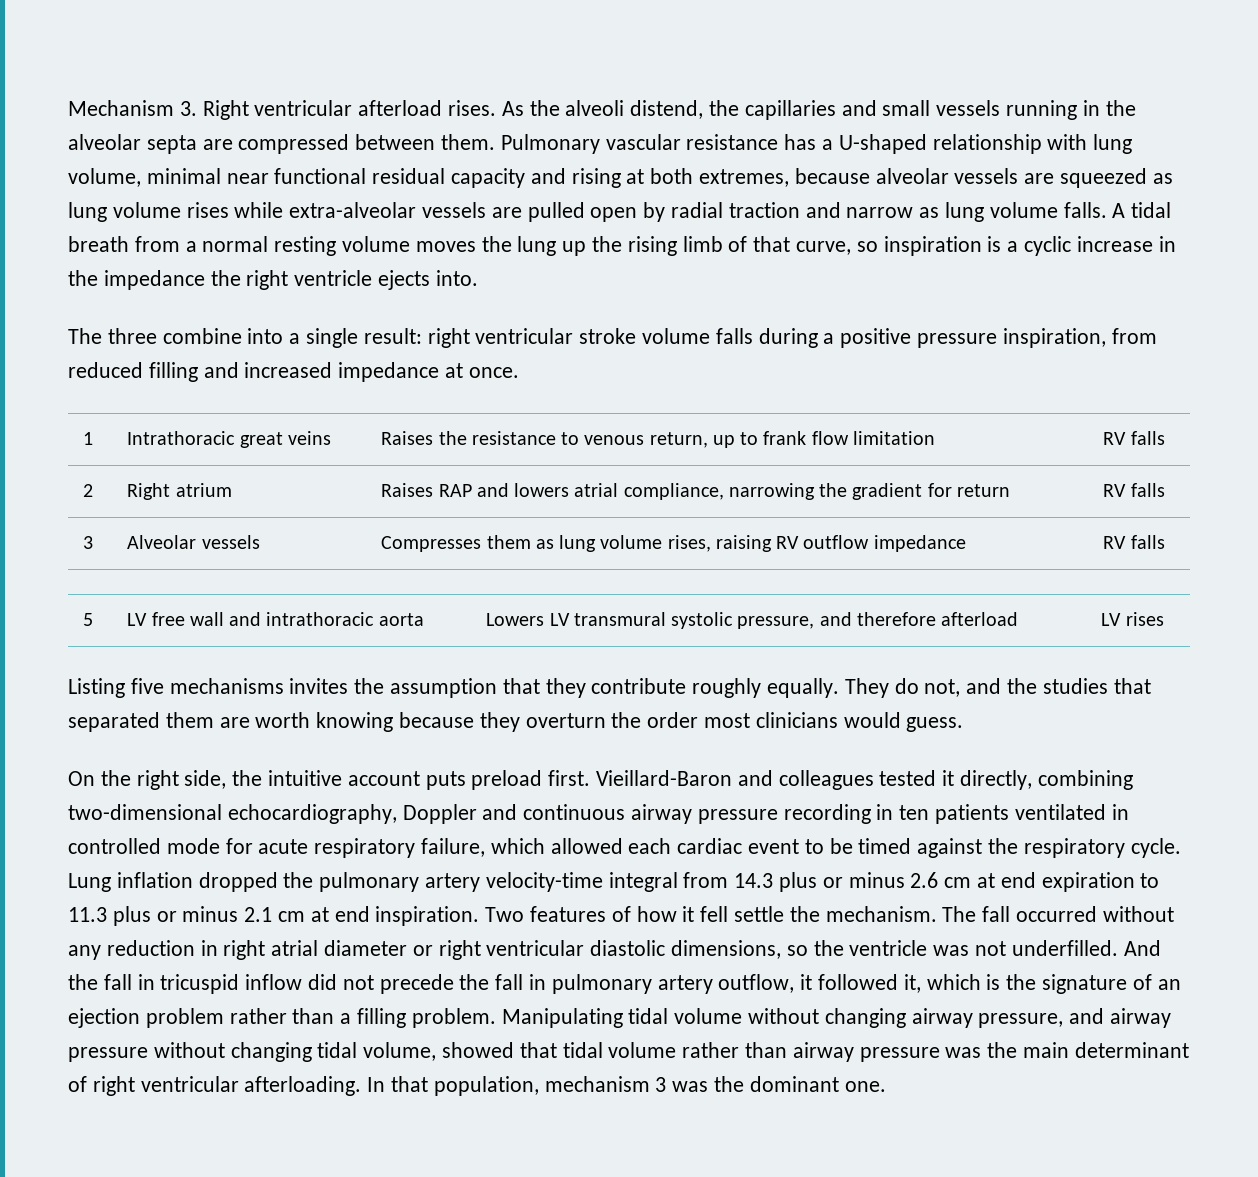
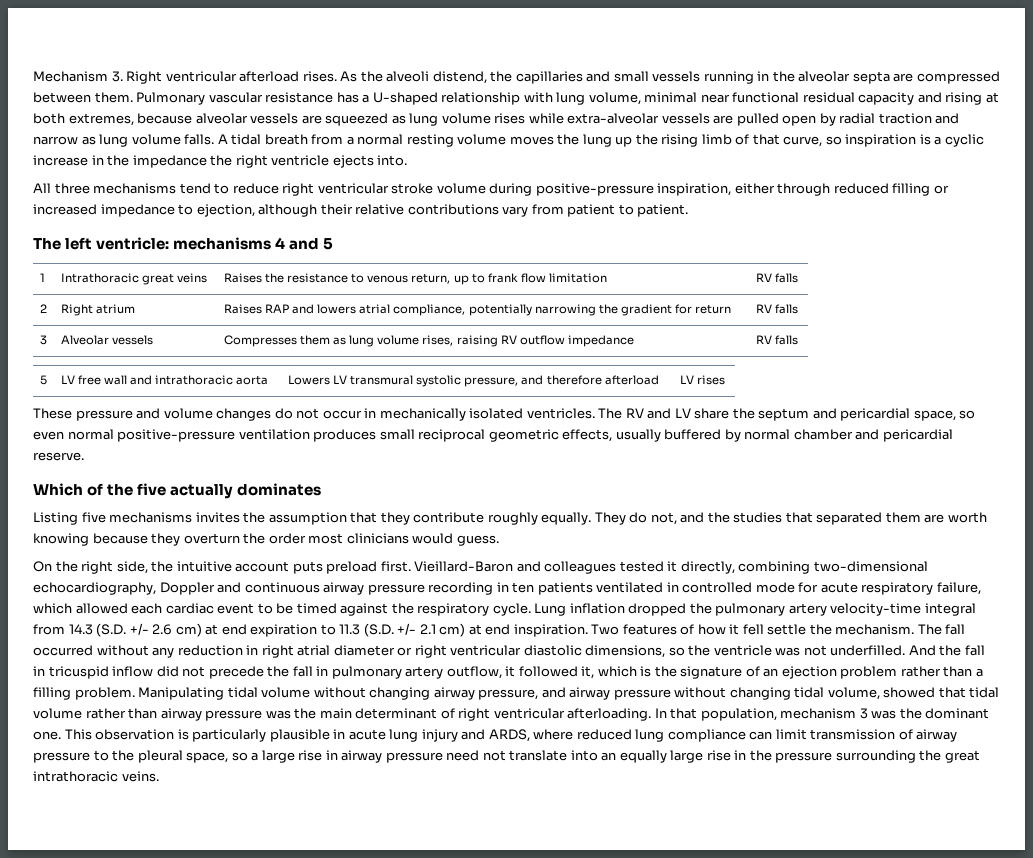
[68,328,1157,348] The three combine into a single result: right ventricular stroke volume falls during a positive pressure inspiration, from -> [33,183,831,196] All three mechanisms tend to reduce right ventricular stroke volume during positive-pressure inspiration, either through
[203,362,239,378] and -> [933,185,949,194] or
[445,363,519,378] at once. -> [178,204,689,217] [33,237,334,250] to ejection, although their relative contributions vary from patient to patient. // The left ventricle: mechanisms 4 and 5
(724, 491) none -> [468,304,532,316] potentially
(1164, 619) none -> [33,408,976,421] [33,429,953,442] [33,452,84,461] [33,483,322,499] // These pressure and volume changes do not occur in mechanically isolated ventricles. The RV and LV share the septum and pericardial space, so even normal positive-pressure ventilation produces small reciprocal geometric effects, usually buffered by normal chamber and pericardial reserve. // Which of the five actually dominates
[779,872,972,892] plus or minus 2.6 cm -> [96,623,202,637] (S.D. +/- 2.6 cm)
[112,906,306,926] plus or minus 2.1 cm -> [363,623,466,637] (S.D. +/- 2.1 cm)
(886, 1086) none -> [64,729,958,742] [33,750,980,763] [33,771,159,782] This observation is particularly plausible in acute lung injury and ARDS, where reduced lung compliance can limit transmission of airway pressure to the pleural space, so a large rise in airway pressure need not translate into an equally large rise in the pressure surrounding the great intrathoracic veins.

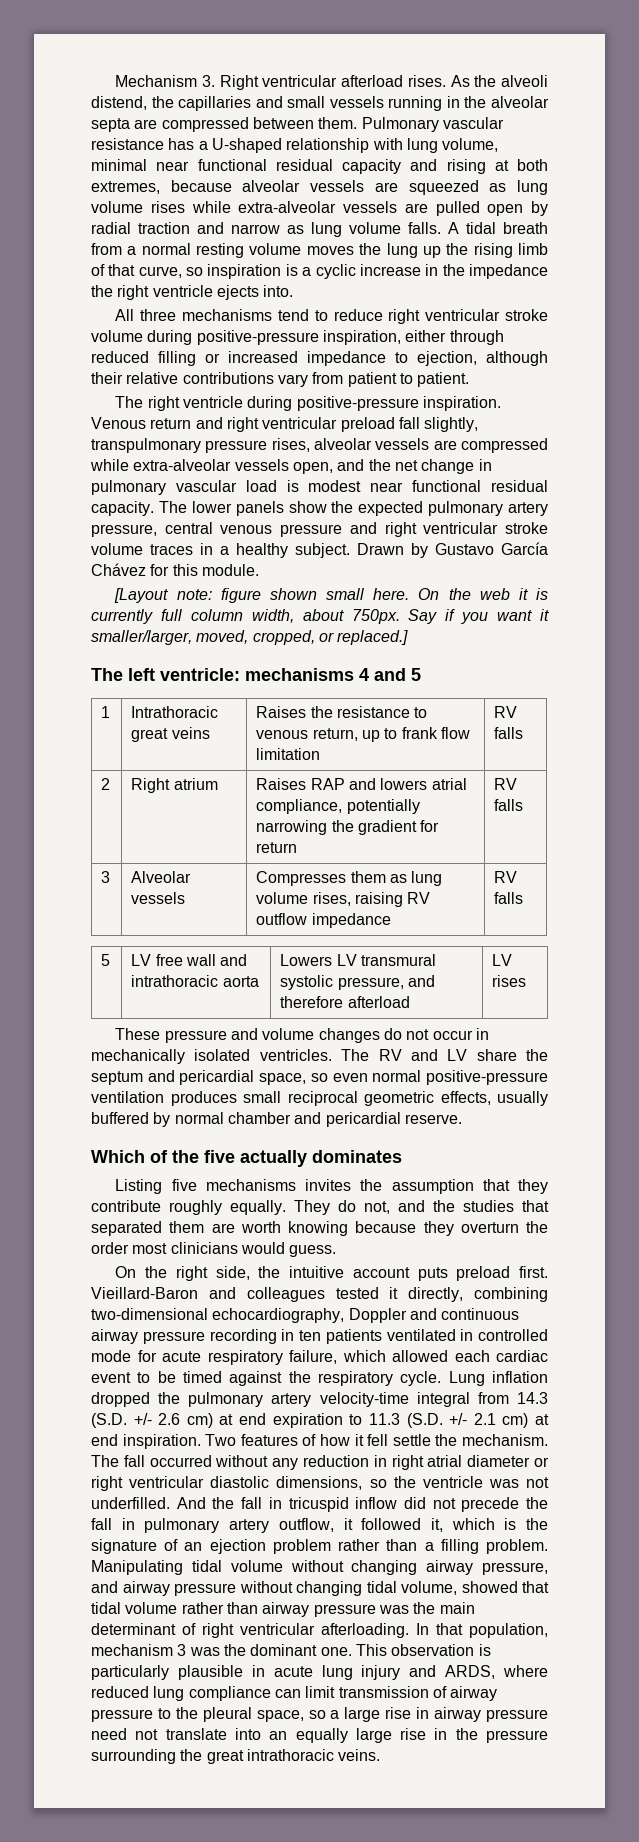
(689, 210) none -> [115,396,501,411] [91,417,479,432] [91,438,548,453] [90,459,492,474] [91,480,548,495] [91,501,548,516] [91,522,548,537] [91,542,548,558] [91,563,259,576] [114,588,548,603] [91,609,549,624] [91,630,409,645] // The right ventricle during positive-pressure inspiration. Venous return and right ventricular preload fall slightly, transpulmonary pressure rises, alveolar vessels are compressed while extra-alveolar vessels open, and the net change in pulmonary vascular load is modest near functional residual capacity. The lower panels show the expected pulmonary artery pressure, central venous pressure and right ventricular stroke volume traces in a healthy subject. Drawn by Gustavo García Chávez for this module. // [Layout note: figure shown small here. On the web it is currently full column width, about 750px. Say if you want it smaller/larger, moved, cropped, or replaced.]

